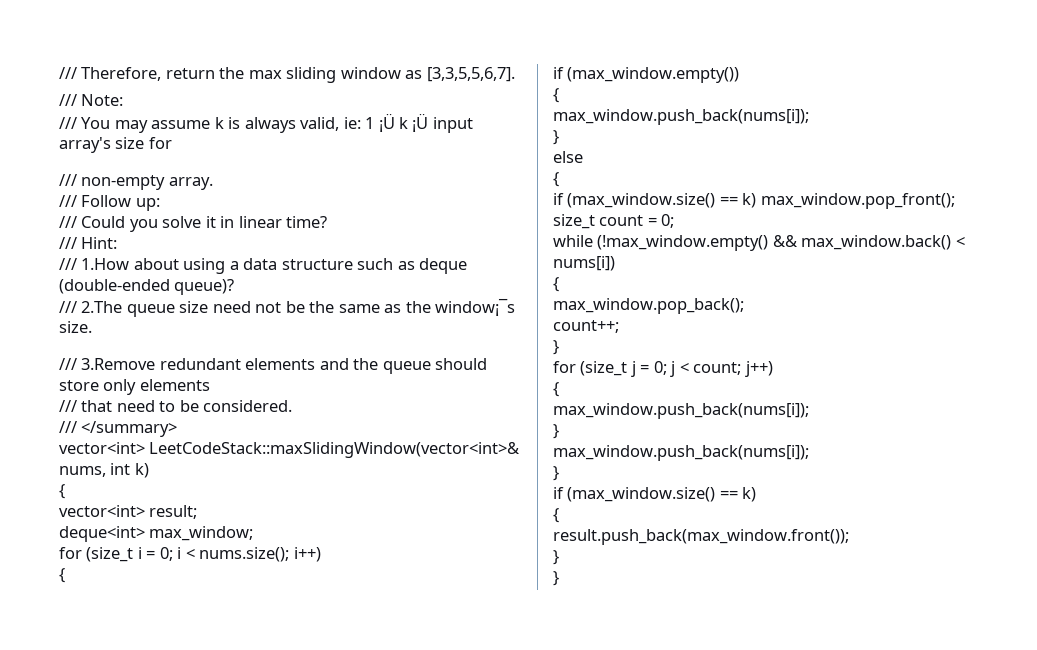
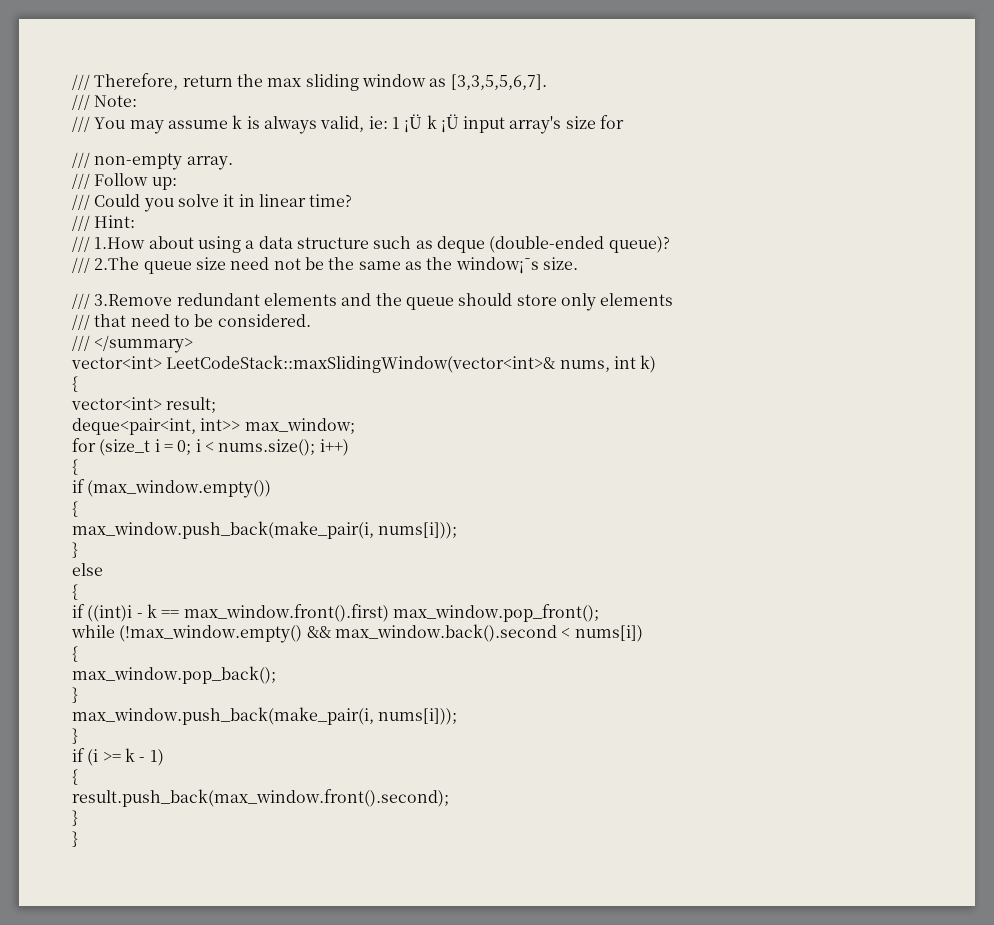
[59,526,145,542] deque<int> -> [72,418,241,435] deque<pair<int, int>>
[553,109,809,125] max_window.push_back(nums[i]); -> [72,521,458,539] max_window.push_back(make_pair(i, nums[i]));
[567,193,955,209] [553,214,675,229] (max_window.size() == k) max_window.pop_front(); // size_t count = 0; -> [87,604,599,622] ((int)i - k == max_window.front().first) max_window.pop_front();
[801,235,952,250] max_window.back() -> [334,624,557,642] max_window.back().second
[553,320,619,333] [553,340,559,355] [553,361,773,377] [553,382,559,397] [553,403,809,419] [553,424,559,439] [553,445,809,461] [553,466,559,481] [553,487,757,502] [553,508,559,523] [553,529,849,545] // count++; // } // for (size_t j = 0; j < count; j++) // { // max_window.push_back(nums[i]); // } // max_window.push_back(nums[i]); // } // if (max_window.size() == k) // { // result.push_back(max_window.front()); -> [72,687,78,703] [72,707,458,725] [72,728,78,744] [72,748,164,766] [72,769,78,785] [72,789,449,807] // } // max_window.push_back(make_pair(i, nums[i])); // } // if (i >= k - 1) // { // result.push_back(max_window.front().second);

